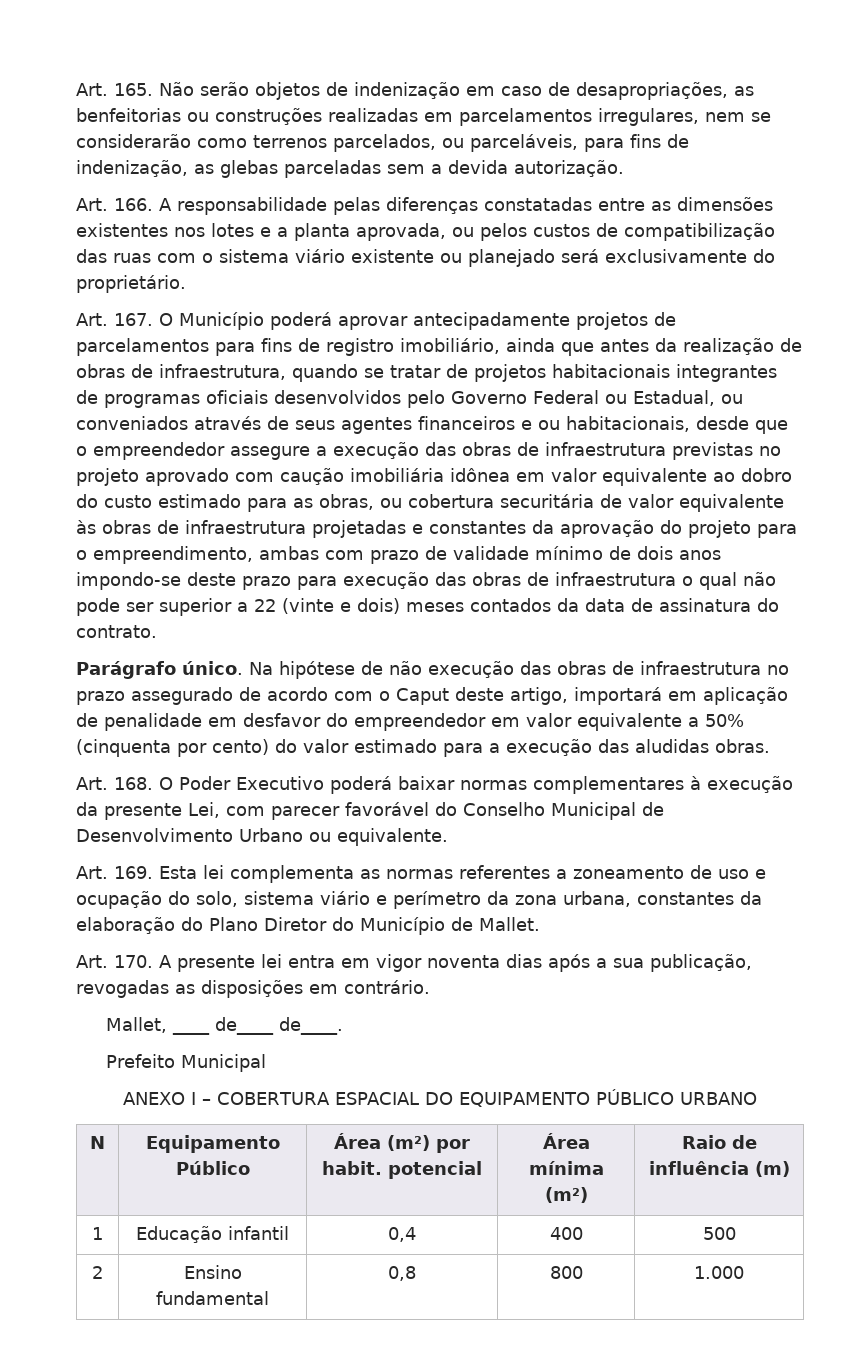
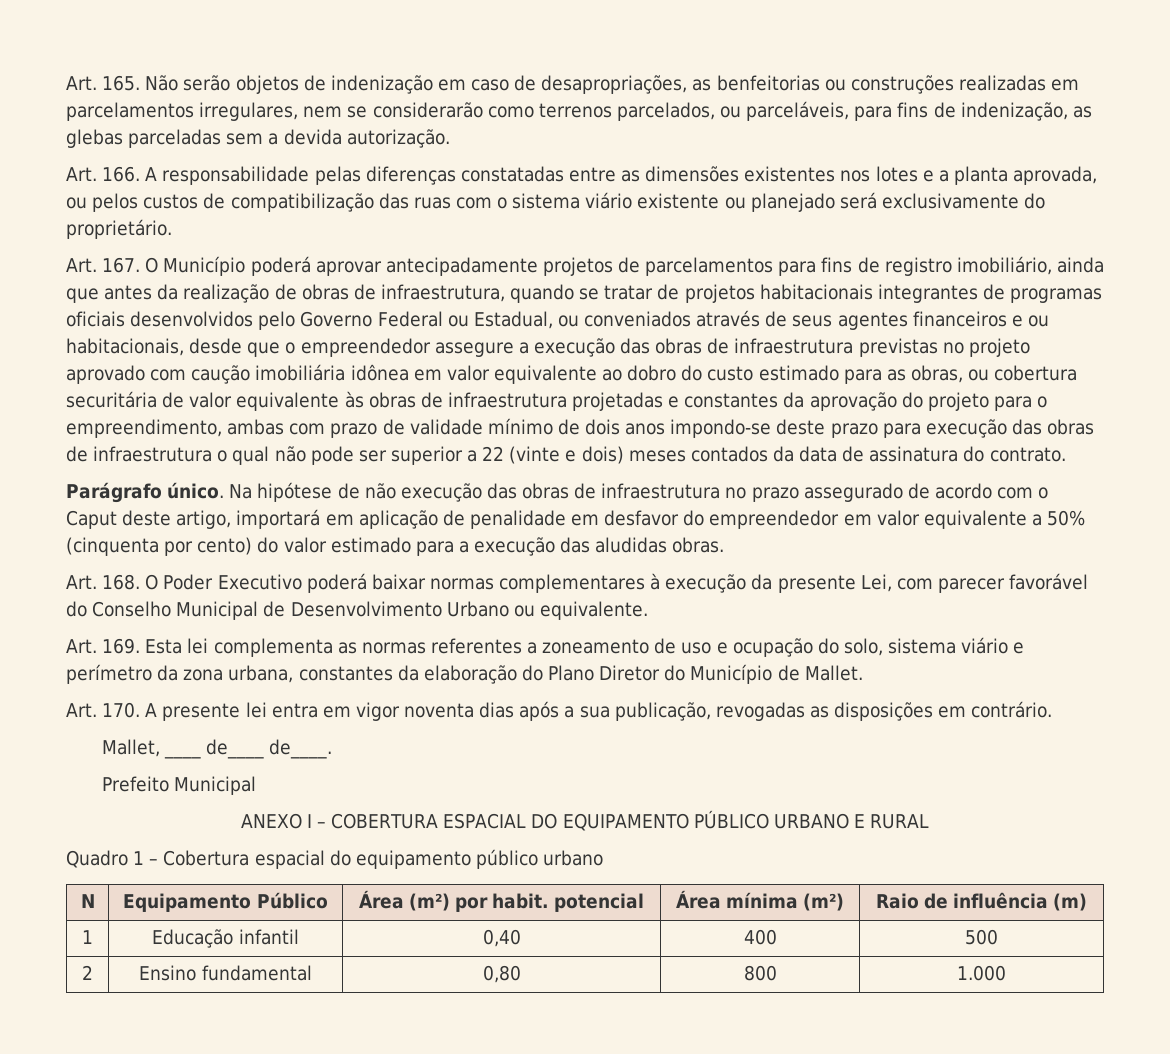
(758, 1098) none -> [853,814,930,829] [66,849,604,869] E RURAL // Quadro 1 – Cobertura espacial do equipamento público urbano
[388,1227,416,1242] 0,4 -> [482,929,521,947] 0,40
[388,1266,416,1281] 0,8 -> [482,965,521,983] 0,80

